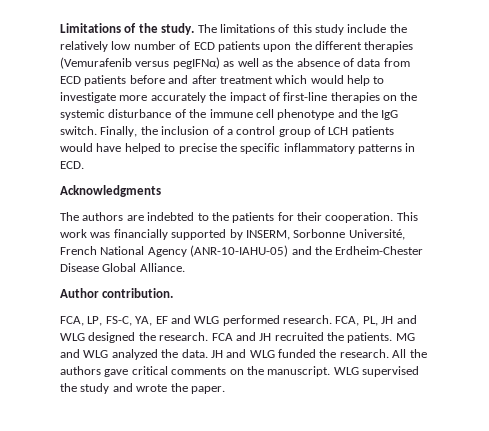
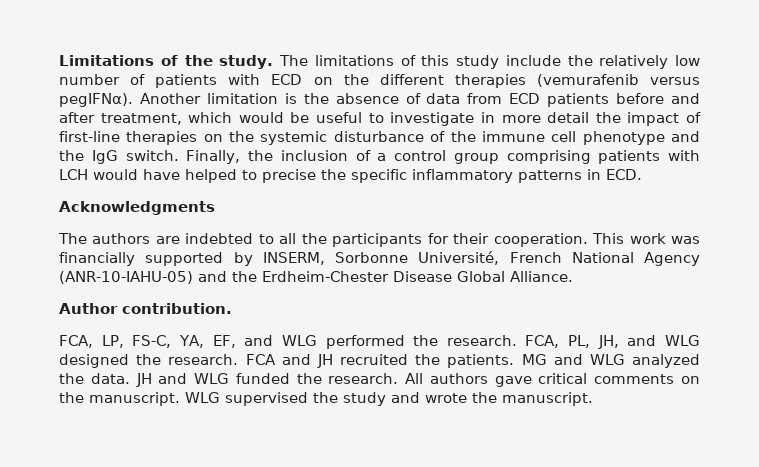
[193,41,414,52] [60,57,273,69] ECD patients upon the different therapies (Vemurafenib versus pegIFNα) as well as -> [155,74,701,88] [59,93,297,107] patients with ECD on the different therapies (vemurafenib versus pegIFNα). Another limitation is
[219,76,273,84] treatment -> [100,113,182,125] treatment,
[347,75,385,86] [60,92,206,103] help to investigate more accurately -> [290,112,590,126] be useful to investigate in more detail
[314,126,394,137] of LCH patients -> [506,150,700,164] [59,169,88,180] comprising patients with LCH
[211,212,275,223] the patients -> [279,233,423,247] all the participants
[155,316,168,324] EF -> [212,335,236,348] EF,
(280, 320) none -> [413,335,439,346] the
[381,316,394,324] JH -> [597,335,619,349] JH,
[409,349,427,358] the -> (424, 378) none
[190,386,225,394] paper. -> [502,392,593,406] manuscript.

